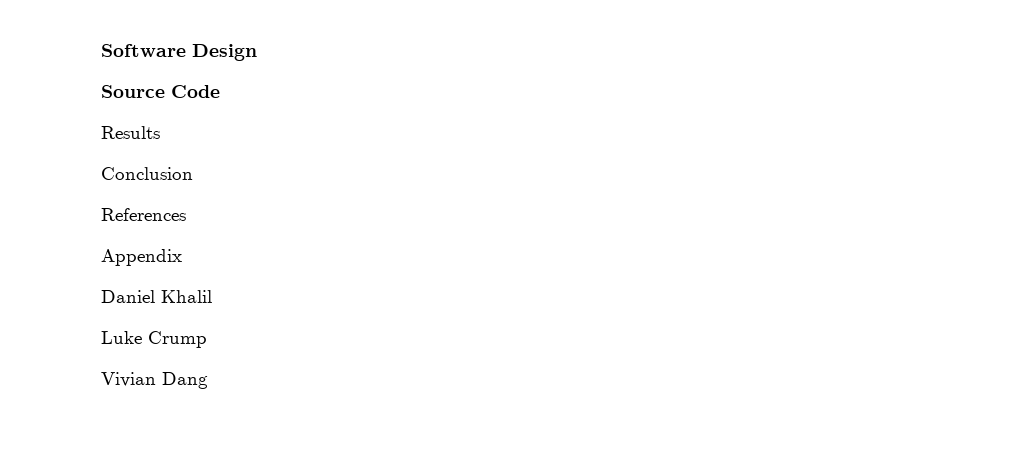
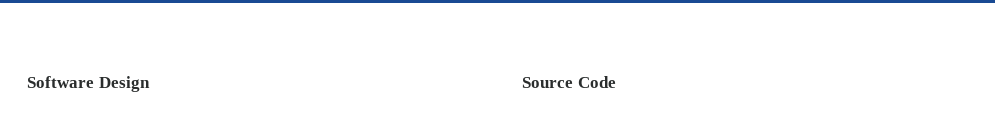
[101,126,160,139] [101,167,193,180] [101,208,186,221] [101,249,182,266] [101,290,212,303] [101,331,207,348] [101,372,208,389] // Results // Conclusion // References // Appendix // Daniel Khalil // Luke Crump // Vivian Dang -> (616, 82) none

